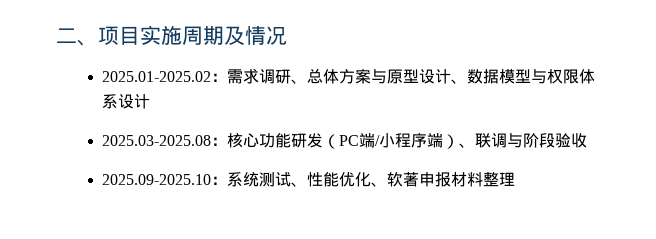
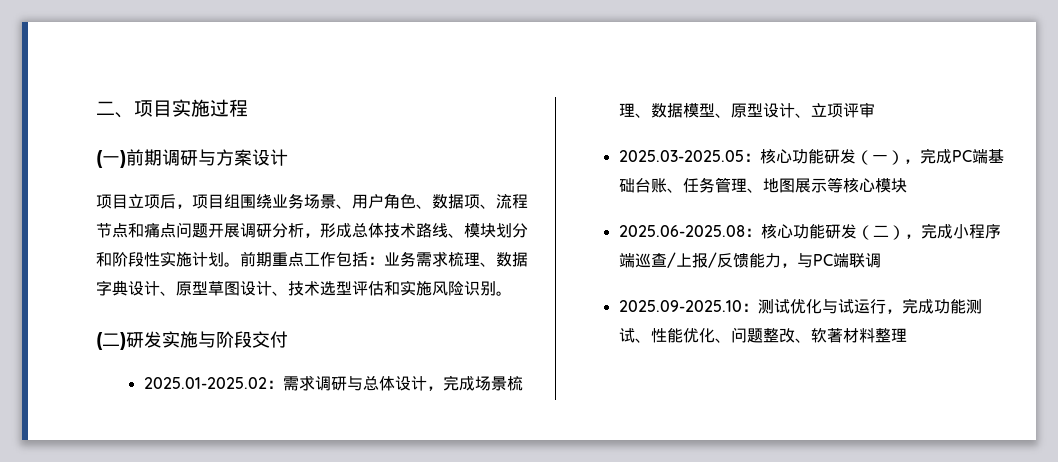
[182,26,287,45] [102,68,596,84] [102,94,151,109] [102,133,476,149] 周期及情况 // 2025.01-2025.02：需求调研、总体方案与原型设计、数据模型与权限体系设计 // 2025.03-2025.08：核心功能研发（PC端/小程序端）、 -> [210,99,248,117] [96,149,288,168] [96,193,528,209] [96,222,528,238] [96,251,528,267] [96,280,512,296] [96,331,288,350] [143,375,523,391] [618,102,875,118] [618,148,1004,165] [618,177,907,193] [618,223,1001,240] [618,252,849,268] 过程 // (一)前期调研与方案设计 // 项目立项后，项目组围绕业务场景、用户角色、数据项、流程节点和痛点问题开展调研分析，形成总体技术路线、模块划分和阶段性实施计划。前期重点工作包括：业务需求梳理、数据字典设计、原型草图设计、技术选型评估和实施风险识别。 // (二)研发实施与阶段交付 // 2025.01-2025.02：需求调研与总体设计，完成场景梳理、数据模型、原型设计、立项评审 // 2025.03-2025.05：核心功能研发（一），完成PC端基础台账、任务管理、地图展示等核心模块 // 2025.06-2025.08：核心功能研发（二），完成小程序端巡查/上报/反馈能力，与PC端
[507,133,588,148] 与阶段验收 -> (881, 260) none
[227,172,260,187] 系统 -> [757,298,966,314] 测试优化与试运行，完成功能
[387,171,452,187] 软著申报 -> [730,327,843,343] 问题整改、软著

